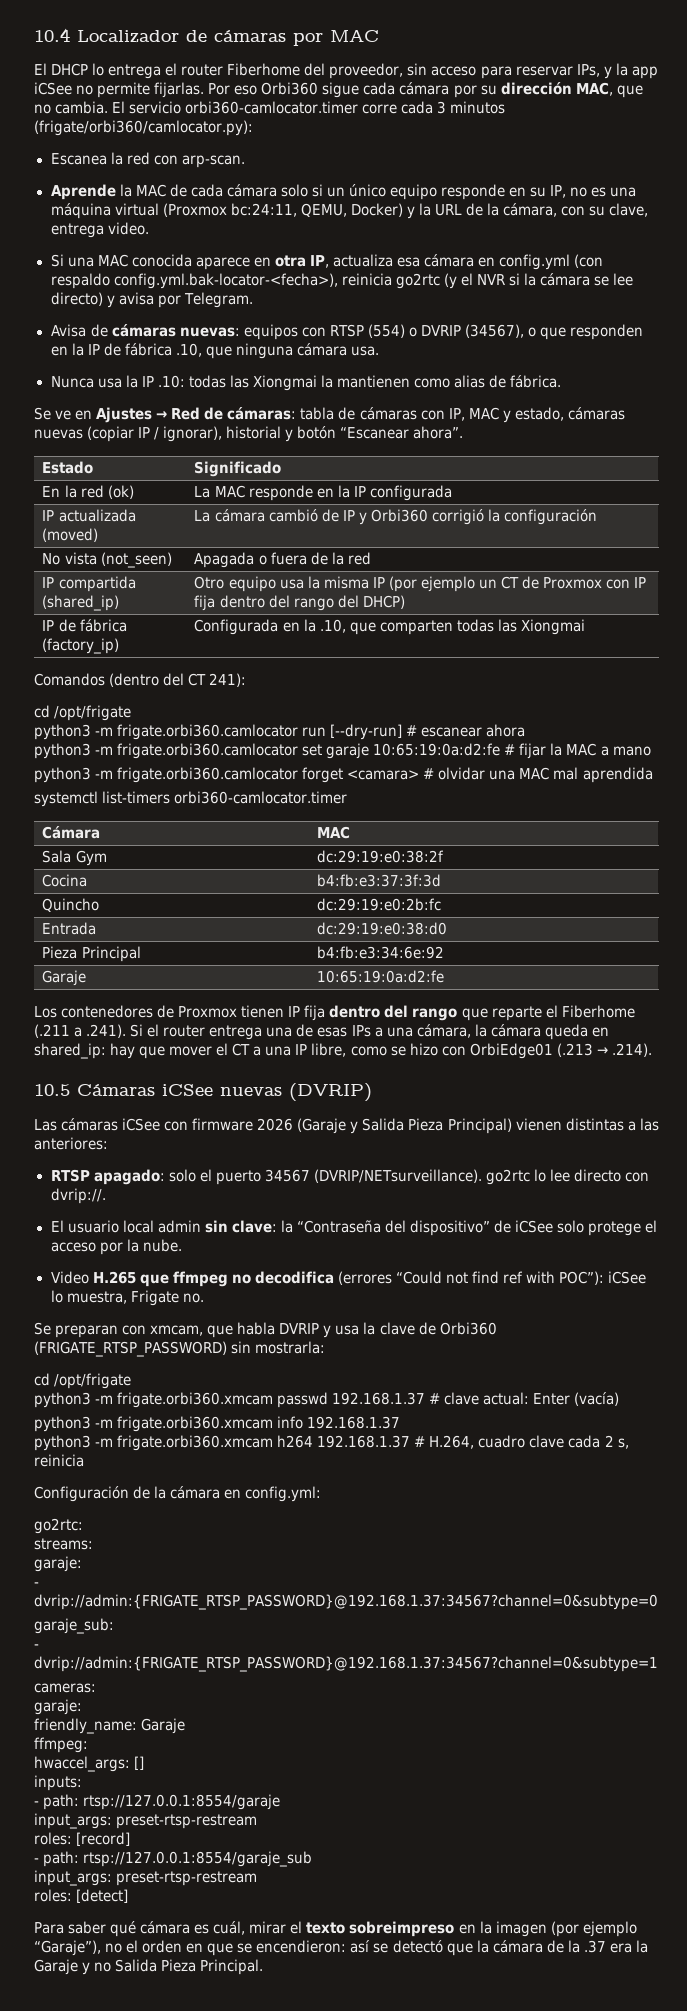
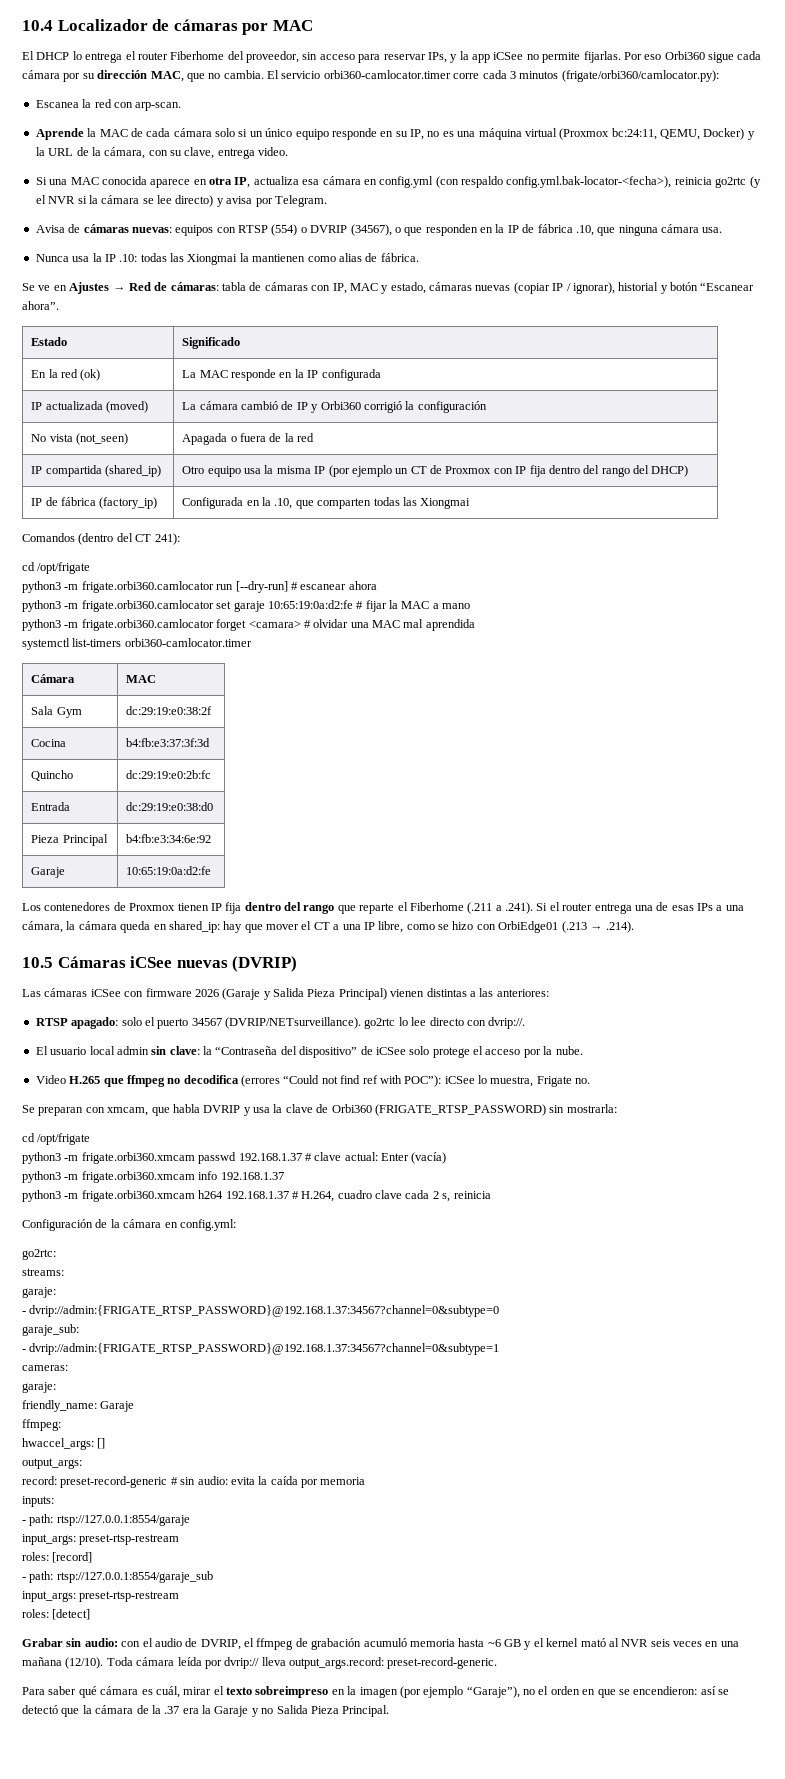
(145, 1763) none -> [22,1458,82,1469] [22,1476,366,1488] // output_args: // record: preset-record-generic # sin audio: evita la caída por memoria
(129, 1896) none -> [22,1638,739,1650] [22,1657,498,1669] // Grabar sin audio: con el audio de DVRIP, el ffmpeg de grabación acumuló memoria hasta ~6 GB y el kernel mató al NVR seis veces en una mañana (12/10). Toda cámara leída por dvrip:// lleva output_args.record: preset-record-generic.

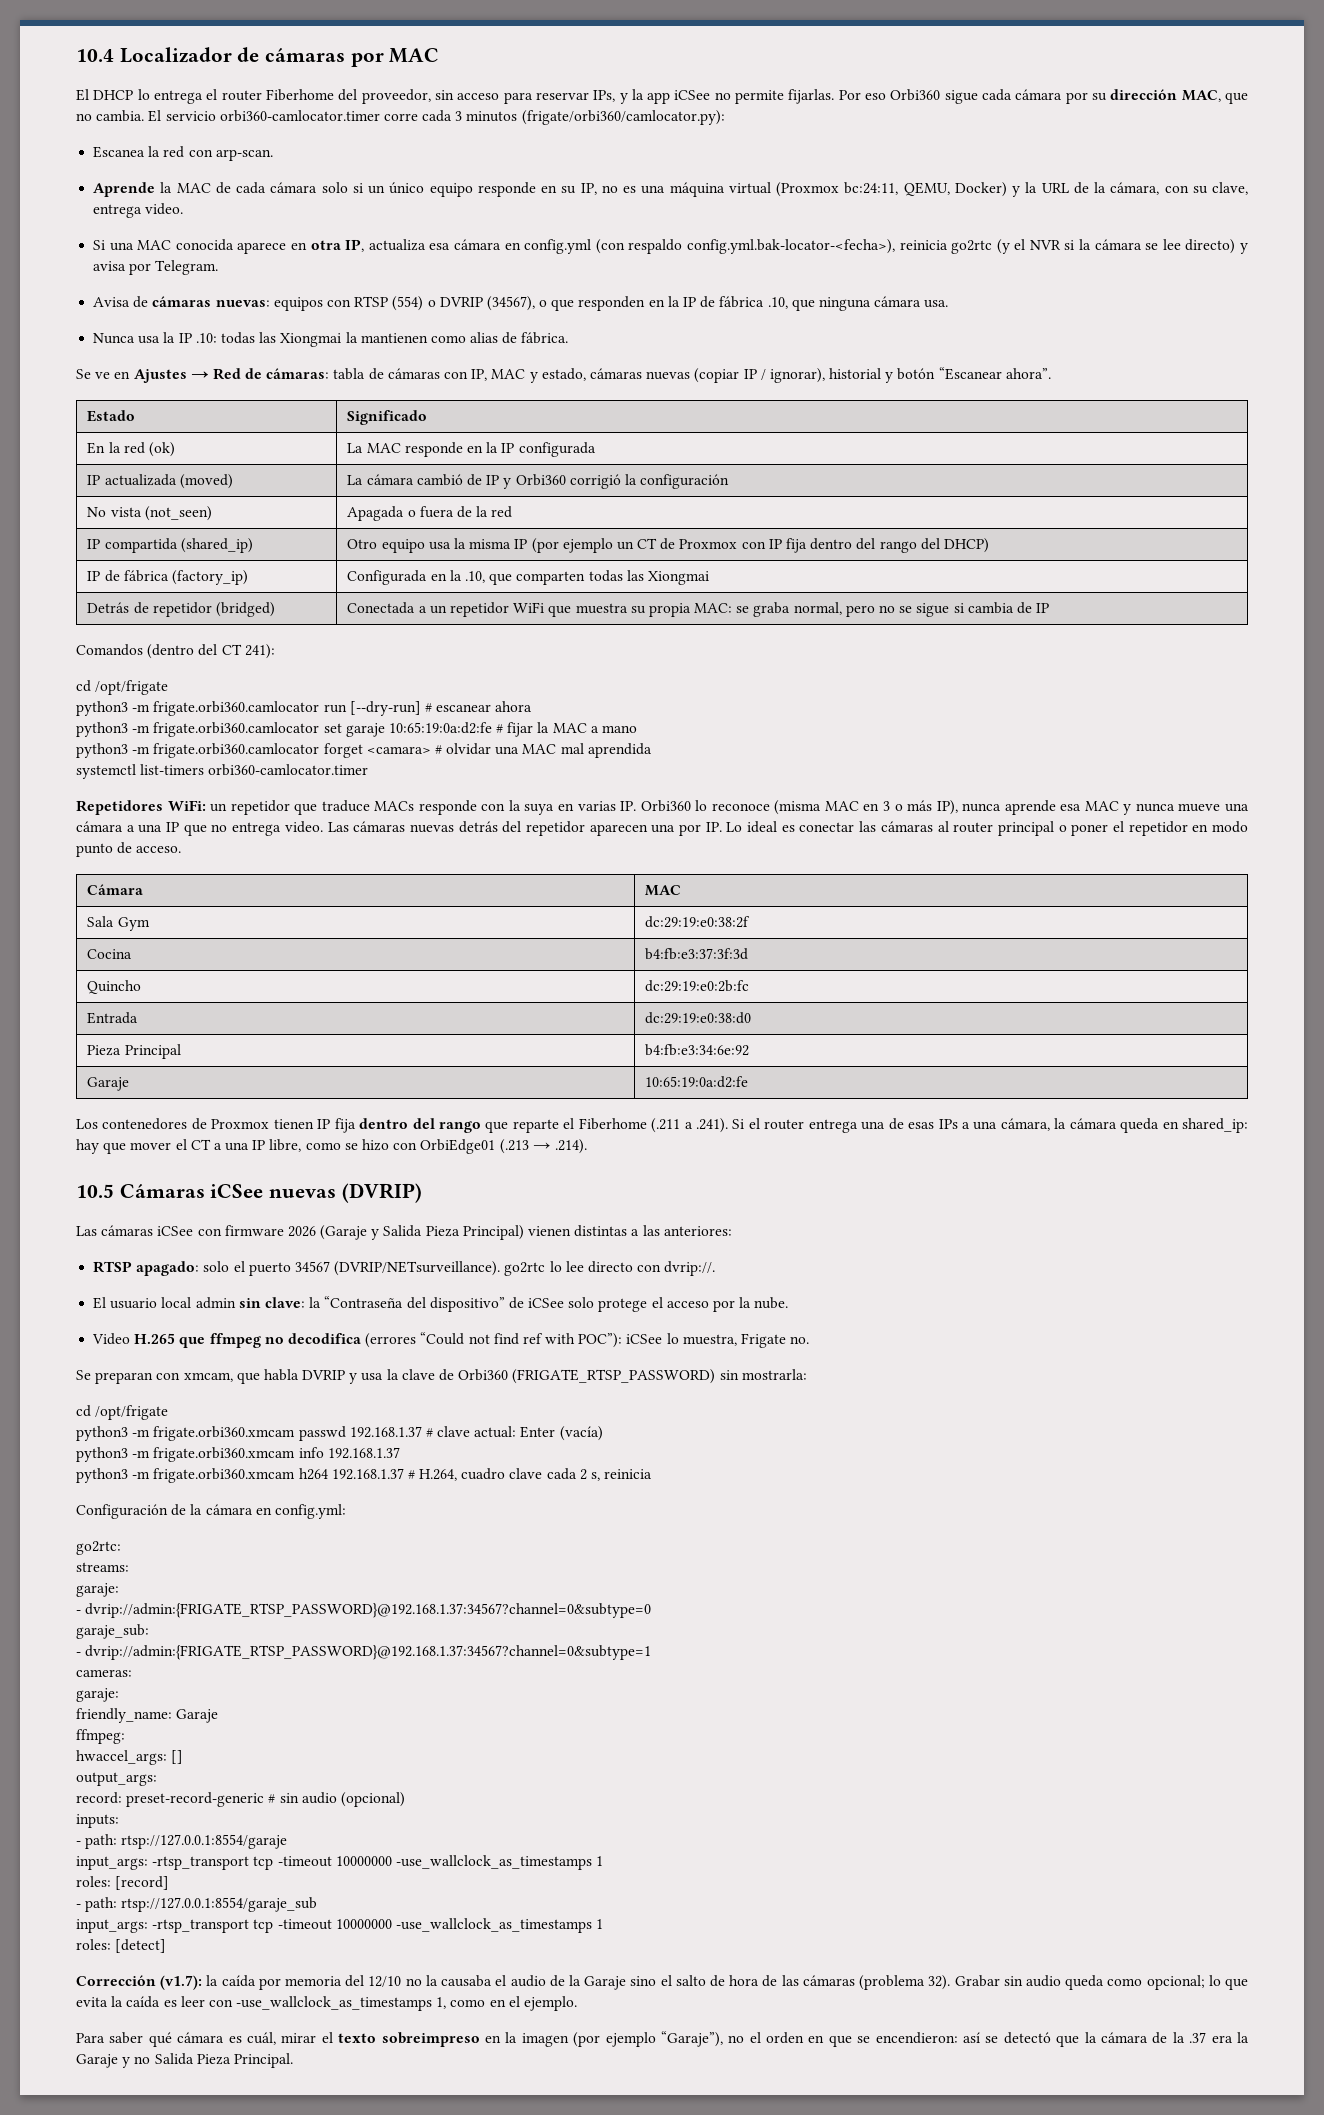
(471, 503) none -> [87,602,275,617] [347,602,1050,617] // Detrás de repetidor (bridged) | Conectada a un repetidor WiFi que muestra su propia MAC: se graba normal, pero no se sigue si cambia de IP
(252, 642) none -> [76,800,1249,815] [76,821,1248,836] [76,842,182,857] // Repetidores WiFi: un repetidor que traduce MACs responde con la suya en varias IP. Orbi360 lo reconoce (misma MAC en 3 o más IP), nunca aprende esa MAC y nunca mueve una cámara a una IP que no entrega video. Las cámaras nuevas detrás del repetidor aparecen una por IP. Lo ideal es conectar las cámaras al router principal o poner el repetidor en modo punto de acceso.
[197,1476,366,1488] audio: evita la caída por memoria -> [301,1792,405,1807] audio (opcional)
[79,1534,180,1545] preset-rtsp-restream -> [152,1855,604,1870] -rtsp_transport tcp -timeout 10000000 -use_wallclock_as_timestamps 1
[79,1591,180,1602] [22,1609,91,1620] [22,1638,739,1650] [22,1657,498,1669] preset-rtsp-restream // roles: [detect] // Grabar sin audio: con el audio de DVRIP, el ffmpeg de grabación acumuló memoria hasta ~6 GB y el kernel mató al NVR seis veces en una mañana (12/10). Toda cámara leída por dvrip:// lleva output_args.record: preset-record-generic. -> [152,1918,604,1933] [76,1939,167,1953] [76,1975,1249,1990] [76,1996,578,2011] -rtsp_transport tcp -timeout 10000000 -use_wallclock_as_timestamps 1 // roles: [detect] // Corrección (v1.7): la caída por memoria del 12/10 no la causaba el audio de la Garaje sino el salto de hora de las cámaras (problema 32). Grabar sin audio queda como opcional; lo que evita la caída es leer con -use_wallclock_as_timestamps 1, como en el ejemplo.

